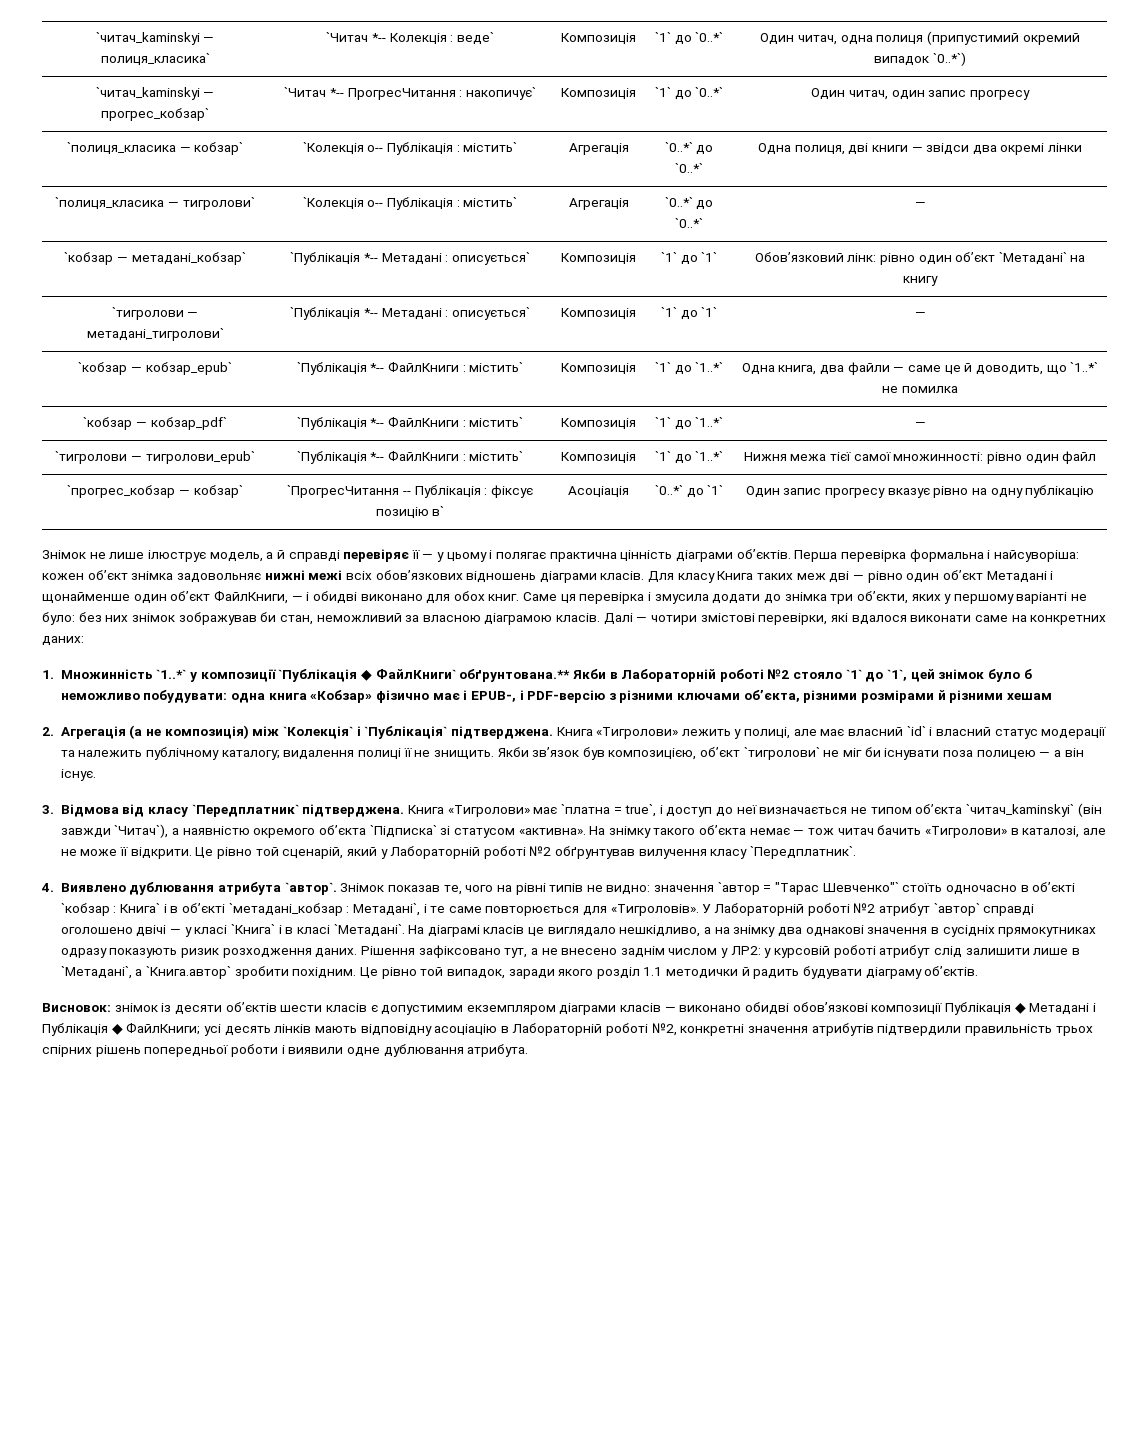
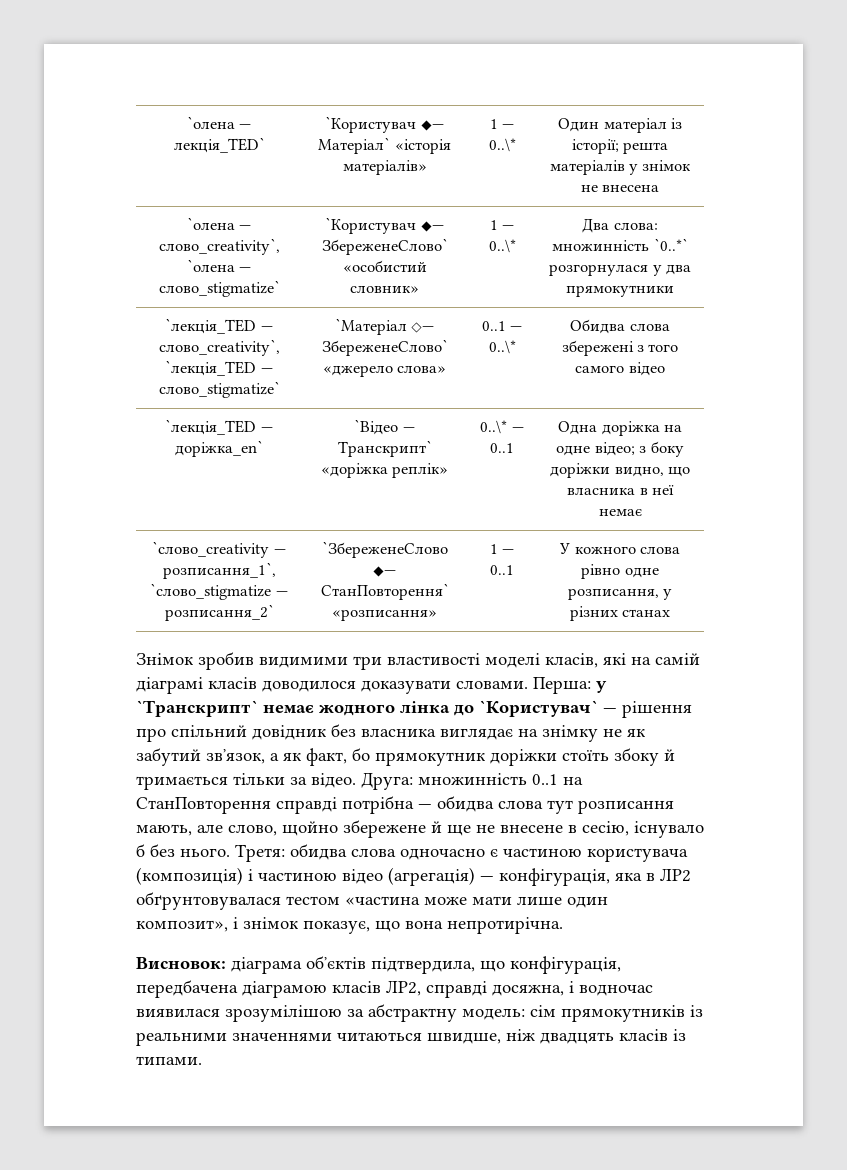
[95,32,215,45] [100,53,210,66] [326,32,494,45] [561,33,636,45] [654,32,724,45] [760,31,1080,45] [874,52,966,66] [95,87,215,100] [101,108,209,121] [284,87,536,100] [561,88,636,100] [654,87,724,100] [811,88,1030,100] [66,142,244,155] [302,142,518,155] [568,143,629,155] [664,142,714,155] [675,163,703,173] [757,143,1083,155] [55,197,255,210] [302,197,518,210] [568,198,629,210] [664,197,714,210] [675,218,703,228] [914,202,926,207] [64,252,246,265] [290,252,530,265] [561,253,636,265] [660,252,718,265] [754,252,1086,265] [903,276,938,286] [111,307,199,320] [86,328,224,341] [290,307,530,320] [561,308,636,320] [660,307,718,320] [914,312,926,317] [78,362,232,375] [296,362,524,375] [561,363,636,375] [654,362,724,375] [741,362,1099,375] [882,386,958,393] [83,417,227,430] [296,417,524,430] [561,418,636,430] [654,417,724,430] [914,422,926,427] [55,451,255,464] [296,451,524,464] [561,452,636,464] [654,451,724,464] [743,451,1097,464] [67,485,243,498] [287,485,533,498] [375,506,445,519] [568,486,629,498] [654,485,724,498] [745,485,1095,498] [42,549,1079,562] [42,570,1054,583] [42,591,1088,604] [42,612,1107,625] [42,636,84,646] [42,669,1032,682] [60,690,1053,703] [42,725,1107,739] [60,747,1084,760] [60,769,96,781] [42,803,1102,817] [60,824,1106,838] [60,846,857,859] [41,882,1076,895] [60,903,1035,916] [60,924,1097,937] [60,945,1080,958] [60,966,979,979] [42,1002,1096,1015] [42,1023,1093,1036] [42,1044,529,1057] `читач_kaminskyi — полиця_класика` | `Читач *-- Колекція : веде` | Композиція | `1` до `0..*` | Один читач, одна полиця (припустимий окремий випадок `0..*`) // `читач_kaminskyi — прогрес_кобзар` | `Читач *-- ПрогресЧитання : накопичує` | Композиція | `1` до `0..*` | Один читач, один запис прогресу // `полиця_класика — кобзар` | `Колекція o-- Публікація : містить` | Агрегація | `0..*` до `0..*` | Одна полиця, дві книги — звідси два окремі лінки // `полиця_класика — тигролови` | `Колекція o-- Публікація : містить` | Агрегація | `0..*` до `0..*` | — // `кобзар — метадані_кобзар` | `Публікація *-- Метадані : описується` | Композиція | `1` до `1` | Обовʼязковий лінк: рівно один обʼєкт `Метадані` на книгу // `тигролови — метадані_тигролови` | `Публікація *-- Метадані : описується` | Композиція | `1` до `1` | — // `кобзар — кобзар_epub` | `Публікація *-- ФайлКниги : містить` | Композиція | `1` до `1..*` | Одна книга, два файли — саме це й доводить, що `1..*` не помилка // `кобзар — кобзар_pdf` | `Публікація *-- ФайлКниги : містить` | Композиція | `1` до `1..*` | — // `тигролови — тигролови_epub` | `Публікація *-- ФайлКниги : містить` | Композиція | `1` до `1..*` | Нижня межа тієї самої множинності: рівно один файл // `прогрес_кобзар — кобзар` | `ПрогресЧитання -- Публікація : фіксує позицію в` | Асоціація | `0..*` до `1` | Один запис прогресу вказує рівно на одну публікацію // Знімок не лише ілюструє модель, а й справді перевіряє її — у цьому і полягає практична цінність діаграми обʼєктів. Перша перевірка формальна і найсуворіша: кожен обʼєкт знімка задовольняє нижні межі всіх обовʼязкових відношень діаграми класів. Для класу Книга таких меж дві — рівно один обʼєкт Метадані і щонайменше один обʼєкт ФайлКниги, — і обидві виконано для обох книг. Саме ця перевірка і змусила додати до знімка три обʼєкти, яких у першому варіанті не було: без них знімок зображував би стан, неможливий за власною діаграмою класів. Далі — чотири змістові перевірки, які вдалося виконати саме на конкретних даних: // 1. Множинність `1..*` у композиції `Публікація ◆ ФайлКниги` обґрунтована.** Якби в Лабораторній роботі №2 стояло `1` до `1`, цей знімок було б неможливо побудувати: одна книга «Кобзар» фізично має і EPUB-, і PDF-версію з різними ключами обʼєкта, різними розмірами й різними хешам // 2. Агрегація (а не композиція) між `Колекція` і `Публікація` підтверджена. Книга «Тигролови» лежить у полиці, але має власний `id` і власний статус модерації та належить публічному каталогу; видалення полиці її не знищить. Якби звʼязок був композицією, обʼєкт `тигролови` не міг би існувати поза полицею — а він існує. // 3. Відмова від класу `Передплатник` підтверджена. Книга «Тигролови» має `платна = true`, і доступ до неї визначається не типом обʼєкта `читач_kaminskyi` (він завжди `Читач`), а наявністю окремого обʼєкта `Підписка` зі статусом «активна». На знімку такого обʼєкта немає — тож читач бачить «Тигролови» в каталозі, але не може її відкрити. Це рівно той сценарій, який у Лабораторній роботі №2 обґрунтував вилучення класу `Передплатник`. // 4. Виявлено дублювання атрибута `автор`. Знімок показав те, чого на рівні типів не видно: значення `автор = "Тарас Шевченко"` стоїть одночасно в обʼєкті `кобзар : Книга` і в обʼєкті `метадані_кобзар : Метадані`, і те саме повторюється для «Тигроловів». У Лабораторній роботі №2 атрибут `автор` справді оголошено двічі — у класі `Книга` і в класі `Метадані`. На діаграмі класів це виглядало нешкідливо, а на знімку два однакові значення в сусідніх прямокутниках одразу показують ризик розходження даних. Рішення зафіксовано тут, а не внесено заднім числом у ЛР2: у курсовій роботі атрибут слід залишити лише в `Метадані`, а `Книга.автор` зробити похідним. Це рівно той випадок, заради якого розділ 1.1 методички й радить будувати діаграму обʼєктів. // Висновок: знімок із десяти обʼєктів шести класів є допустимим екземпляром діаграми класів — виконано обидві обовʼязкові композиції Публікація ◆ Метадані і Публікація ◆ ФайлКниги; усі десять лінків мають відповідну асоціацію в Лабораторній роботі №2, конкретні значення атрибутів підтвердили правильність трьох спірних рішень попередньої роботи і виявили одне дублювання атрибута. -> [186,116,252,129] [173,137,265,153] [325,116,444,133] [318,137,451,154] [342,160,427,175] [489,119,515,129] [488,138,516,152] [558,118,682,133] [571,139,669,154] [549,160,692,175] [580,185,660,192] [186,217,252,230] [158,238,280,255] [186,259,252,272] [158,280,280,297] [325,217,444,234] [321,238,448,255] [342,260,427,272] [350,285,419,293] [489,220,515,230] [488,239,516,253] [582,218,658,233] [552,238,688,251] [549,264,691,276] [566,285,674,297] [165,318,273,334] [158,339,280,356] [165,360,273,376] [158,381,280,398] [334,318,435,335] [321,339,448,356] [322,365,447,377] [481,321,523,331] [488,340,516,354] [570,319,670,334] [561,340,679,356] [575,362,665,376] [165,419,273,435] [175,440,263,457] [354,419,415,435] [337,440,432,457] [320,463,449,478] [480,420,524,434] [490,443,514,453] [558,421,682,436] [556,441,684,457] [550,463,690,478] [567,485,674,495] [598,509,642,516] [152,541,286,558] [162,562,276,579] [150,583,288,600] [164,604,274,621] [321,541,448,558] [373,566,396,577] [320,583,449,600] [332,609,437,621] [489,544,515,554] [490,565,514,575] [559,543,680,555] [581,564,659,579] [567,588,673,600] [569,606,671,621] [136,652,700,670] [136,677,607,694] [136,700,692,718] [136,724,646,742] [136,748,675,766] [136,772,583,790] [136,796,674,814] [136,820,704,838] [136,844,688,862] [136,867,691,886] [136,892,608,910] [136,917,563,934] [136,956,621,974] [136,980,653,998] [136,1004,703,1022] [136,1029,686,1046] [136,1056,202,1065] `олена — лекція_TED` | `Користувач ◆— Матеріал` «історія матеріалів» | 1 — 0..\* | Один матеріал із історії; решта матеріалів у знімок не внесена // `олена — слово_creativity`, `олена — слово_stigmatize` | `Користувач ◆— ЗбереженеСлово` «особистий словник» | 1 — 0..\* | Два слова: множинність `0..*` розгорнулася у два прямокутники // `лекція_TED — слово_creativity`, `лекція_TED — слово_stigmatize` | `Матеріал ◇— ЗбереженеСлово` «джерело слова» | 0..1 — 0..\* | Обидва слова збережені з того самого відео // `лекція_TED — доріжка_en` | `Відео — Транскрипт` «доріжка реплік» | 0..\* — 0..1 | Одна доріжка на одне відео; з боку доріжки видно, що власника в неї немає // `слово_creativity — розписання_1`, `слово_stigmatize — розписання_2` | `ЗбереженеСлово ◆— СтанПовторення` «розписання» | 1 — 0..1 | У кожного слова рівно одне розписання, у різних станах // Знімок зробив видимими три властивості моделі класів, які на самій діаграмі класів доводилося доказувати словами. Перша: у `Транскрипт` немає жодного лінка до `Користувач` — рішення про спільний довідник без власника виглядає на знімку не як забутий звʼязок, а як факт, бо прямокутник доріжки стоїть збоку й тримається тільки за відео. Друга: множинність 0..1 на СтанПовторення справді потрібна — обидва слова тут розписання мають, але слово, щойно збережене й ще не внесене в сесію, існувало б без нього. Третя: обидва слова одночасно є частиною користувача (композиція) і частиною відео (агрегація) — конфігурація, яка в ЛР2 обґрунтовувалася тестом «частина може мати лише один композит», і знімок показує, що вона непротирічна. // Висновок: діаграма обʼєктів підтвердила, що конфігурація, передбачена діаграмою класів ЛР2, справді досяжна, і водночас виявилася зрозумілішою за абстрактну модель: сім прямокутників із реальними значеннями читаються швидше, ніж двадцять класів із типами.

